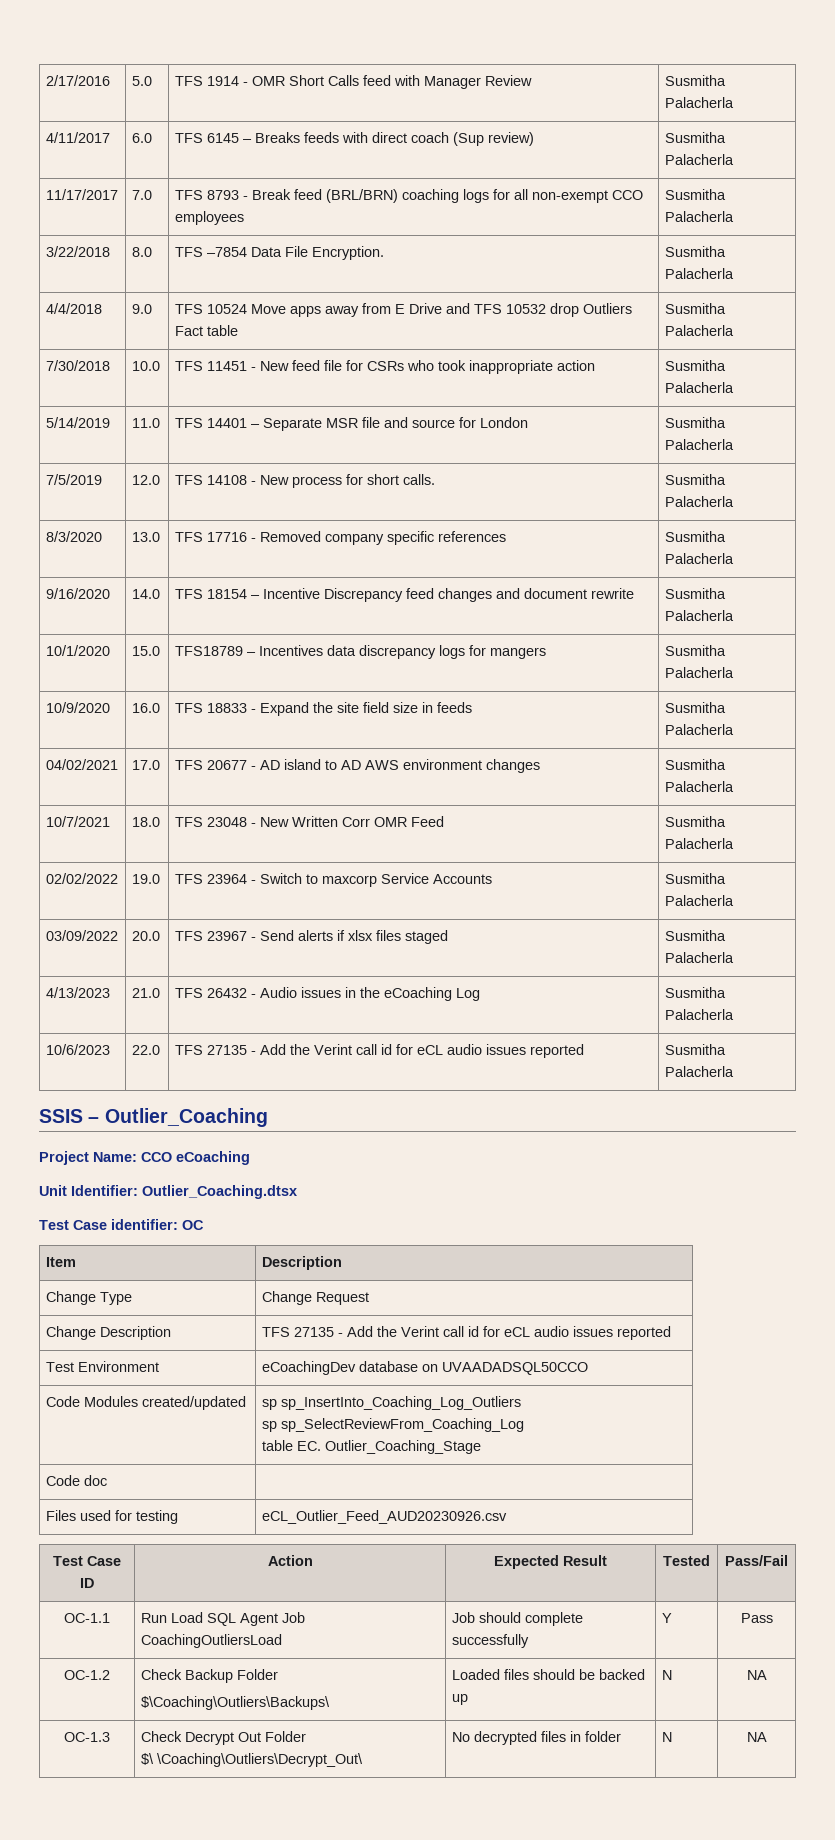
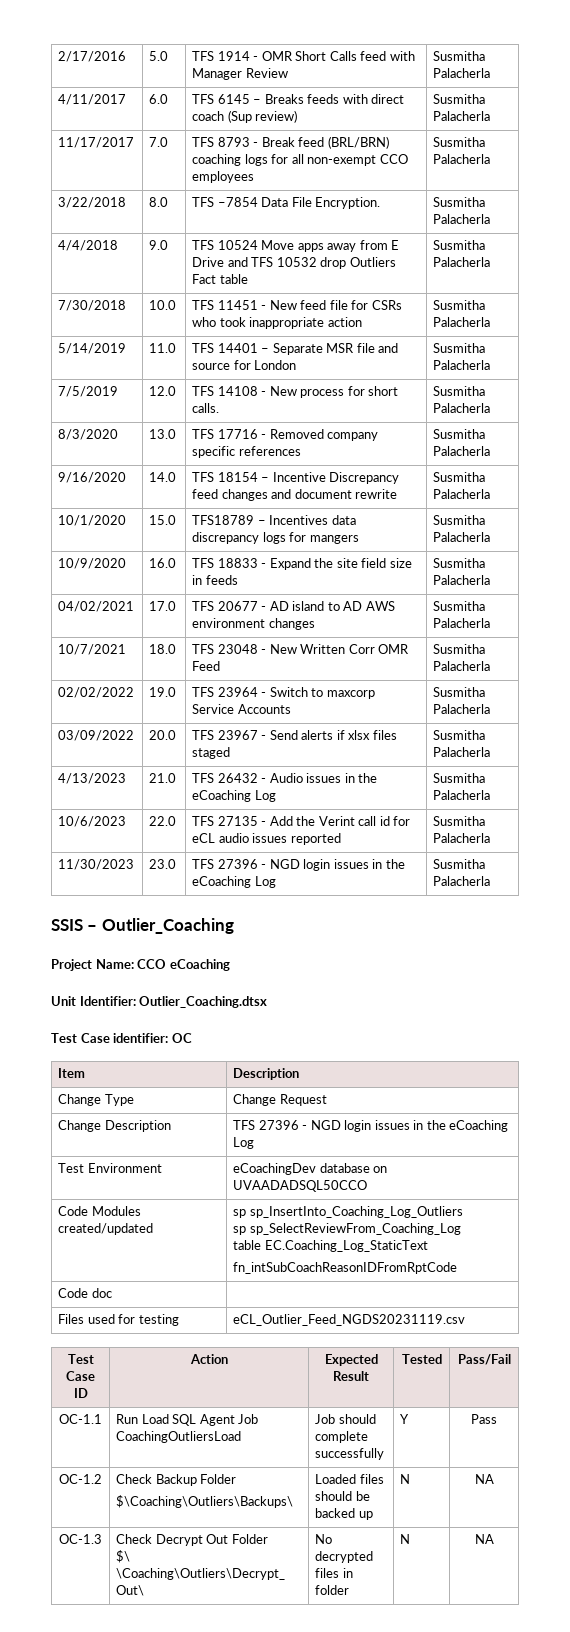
(734, 1071) none -> [58,859,135,870] [149,859,177,869] [192,859,405,871] [192,876,276,888] [433,859,486,869] [433,876,491,886] // 11/30/2023 | 23.0 | TFS 27396 - NGD login issues in the eCoaching Log | Susmitha Palacherla
[293,1326,671,1340] 27135 - Add the Verint call id for eCL audio issues reported -> [258,1120,509,1132] [233,1137,255,1149] 27396 - NGD login issues in the eCoaching Log
[296,1440,481,1454] EC. Outlier_Coaching_Stage -> [264,1240,428,1252] [233,1262,458,1274] EC.Coaching_Log_StaticText // fn_intSubCoachReasonIDFromRptCode
[261,1510,507,1524] eCL_Outlier_Feed_AUD20230926.csv -> [233,1314,466,1326] eCL_Outlier_Feed_NGDS20231119.csv

